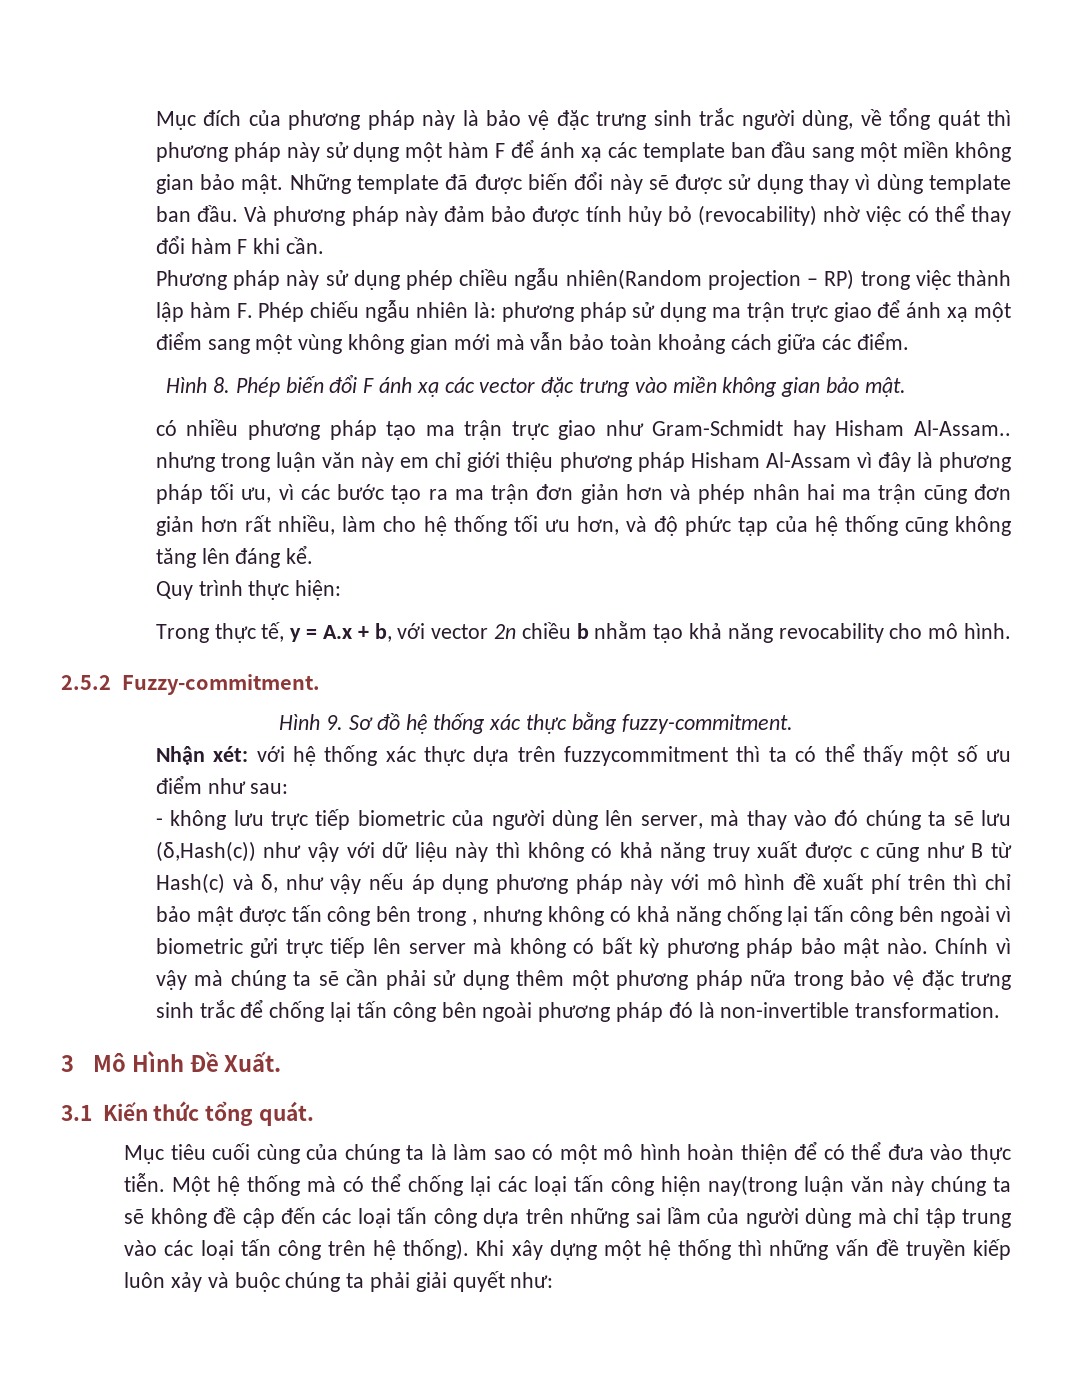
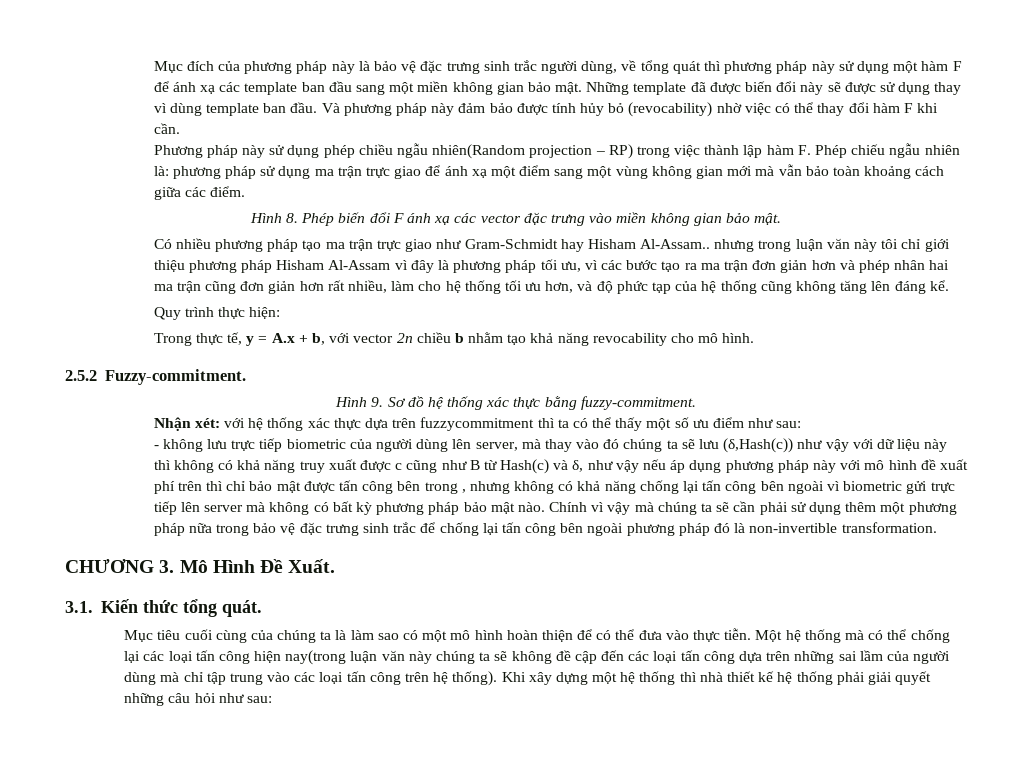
[155,420,177,436] có -> [153,239,172,249] Có
[400,457,430,468] em -> [881,239,899,249] tôi
[61,1055,74,1072] 3 -> [65,559,175,573] CHƯƠNG 3.
[61,1105,92,1121] 3.1 -> [65,601,93,613] 3.1.
[769,1239,1011,1260] [124,1271,554,1292] những vấn đề truyền kiếp luôn xảy và buộc chúng ta phải giải quyết như: -> [699,671,932,685] [124,693,272,706] nhà thiết kế hệ thống phải giải quyết những câu hỏi như sau:

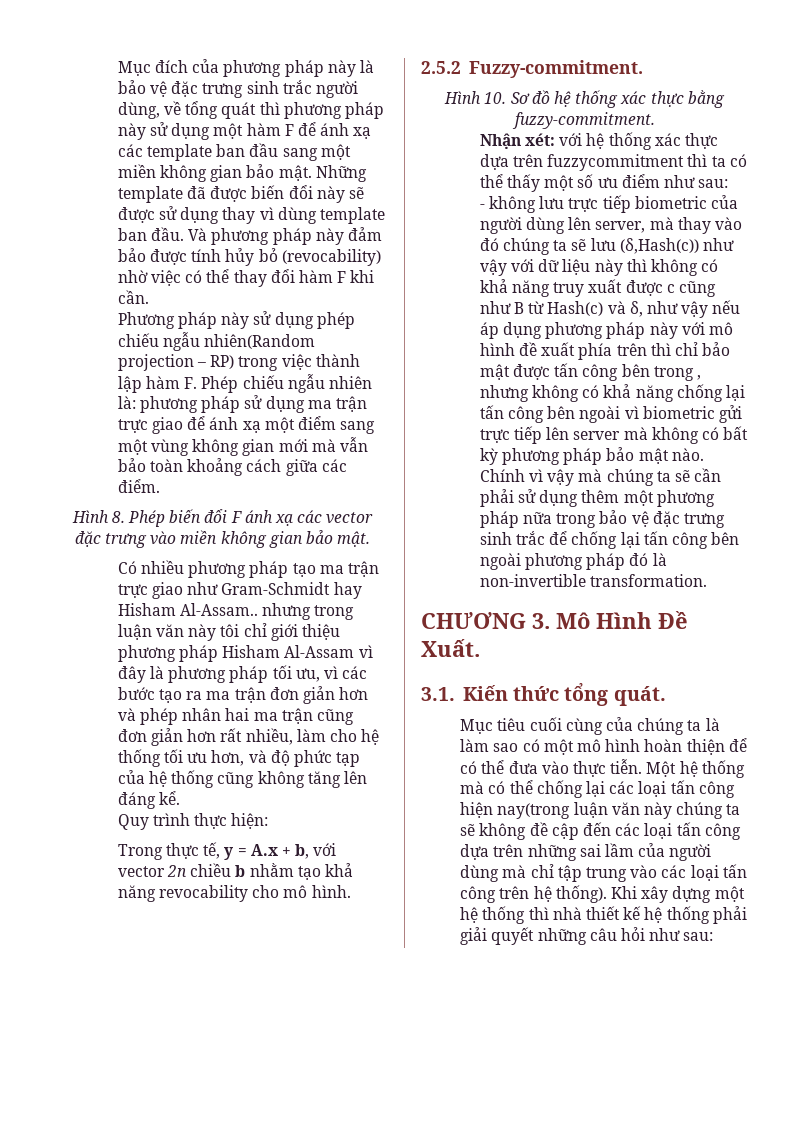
[358,144,393,155] chiều -> [117,333,159,347] chiếu
[371,397,384,407] 9. -> [484,92,507,104] 10.
[153,481,175,494] phí -> [578,343,613,360] phía

